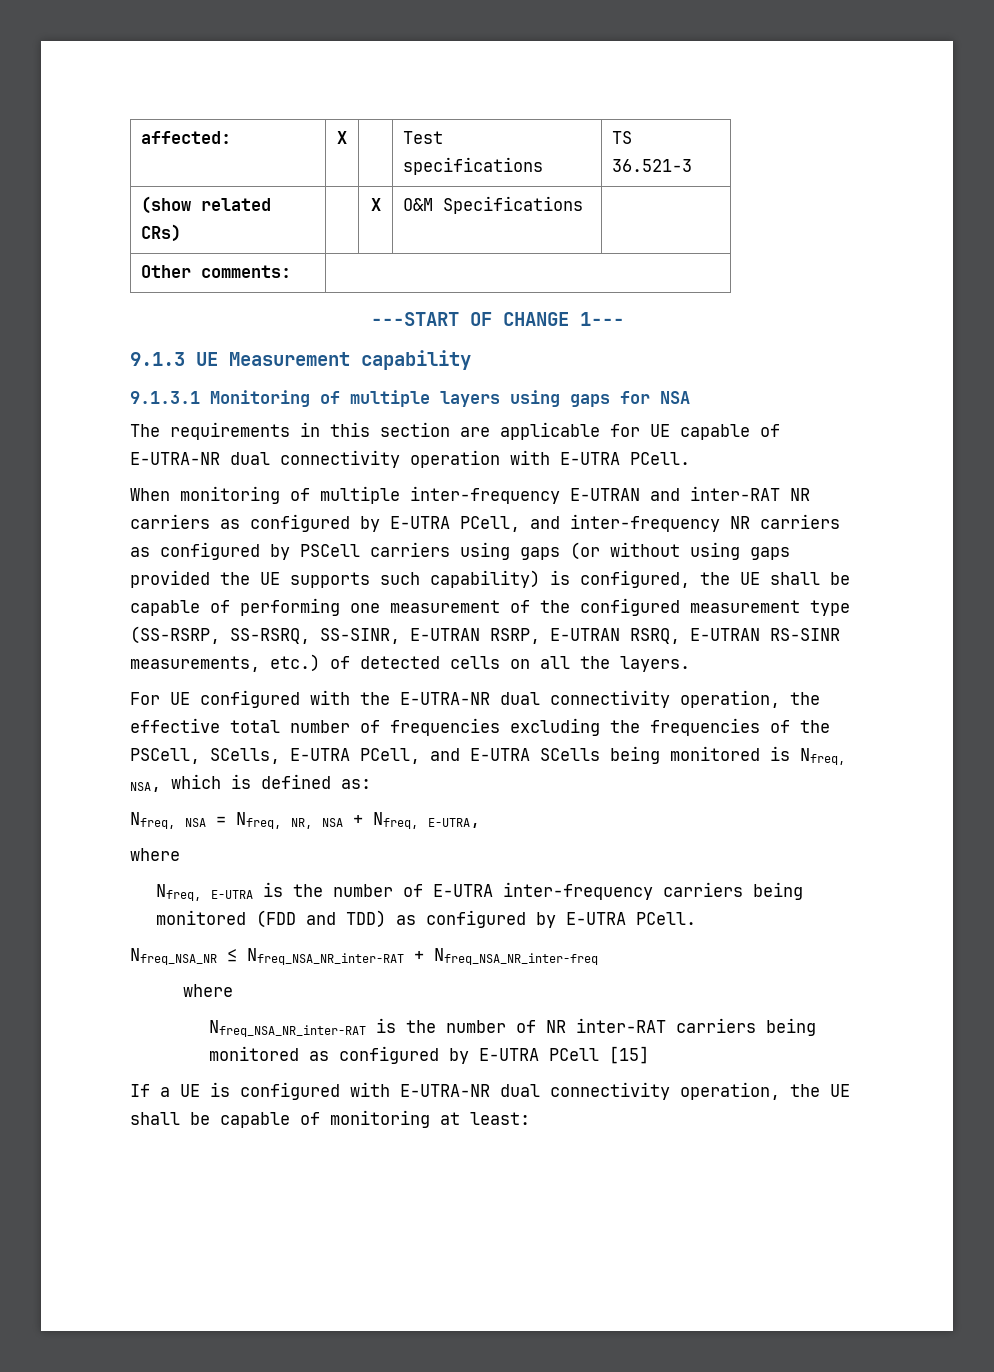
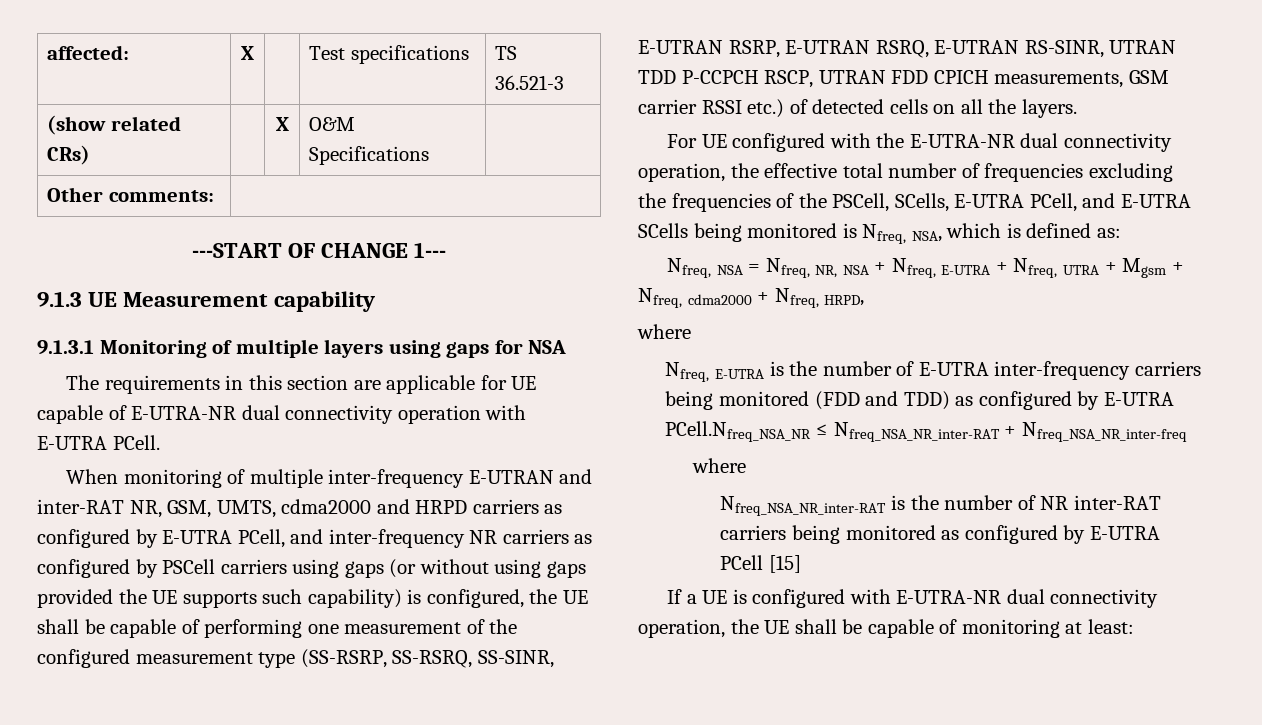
[790,488,810,501] NR -> [129,499,468,518] NR, GSM, UMTS, cdma2000 and HRPD
[770,628,840,641] [130,656,260,672] RS-SINR measurements, -> [1024,40,1177,58] [638,70,1169,88] [638,99,742,114] RS-SINR, UTRAN TDD P-CCPCH RSCP, UTRAN FDD CPICH measurements, GSM carrier RSSI
[428,818,480,828] E-UTRA, -> [941,258,1184,278] [638,288,865,308] E-UTRA + Nfreq, UTRA + Mgsm + Nfreq, cdma2000 + Nfreq, HRPD,
[636,912,697,925] [130,948,217,965] PCell. // Nfreq_NSA_NR -> [665,421,812,442] PCell.Nfreq_NSA_NR

